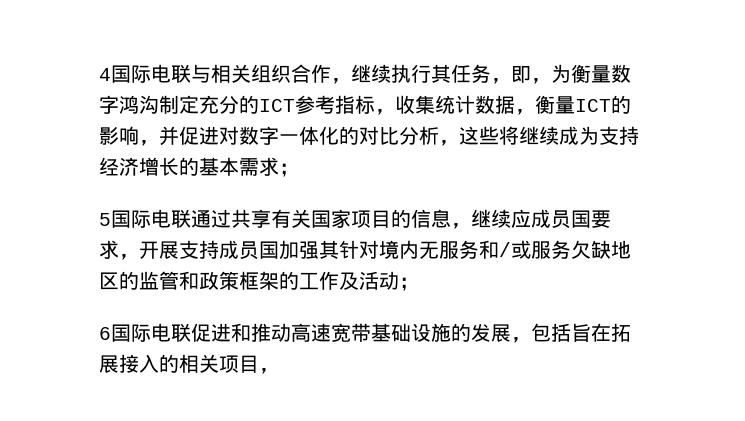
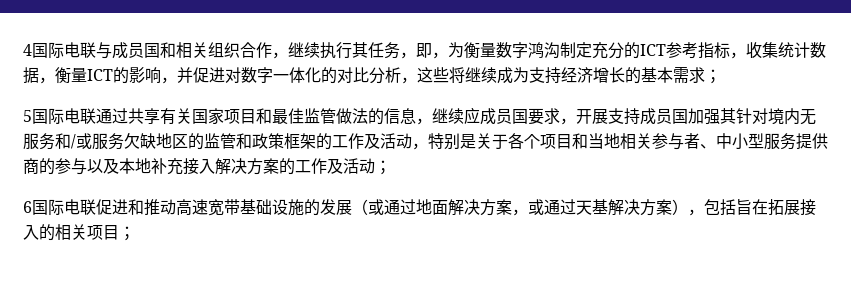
(211, 73) none -> [112,42,176,59] 成员国和
(391, 219) none -> [256,108,368,124] 和最佳监管做法
(399, 280) none -> [412,133,828,150] [23,158,375,175] ，特别是关于各个项目和当地相关参与者、中小型服务提供商的参与以及本地补充接入解决方案的工作及活动
(511, 333) none -> [352,199,688,216] （或通过地面解决方案，或通过天基解决方案）
[259,368,279,374] ， -> [119,226,135,241] ；

